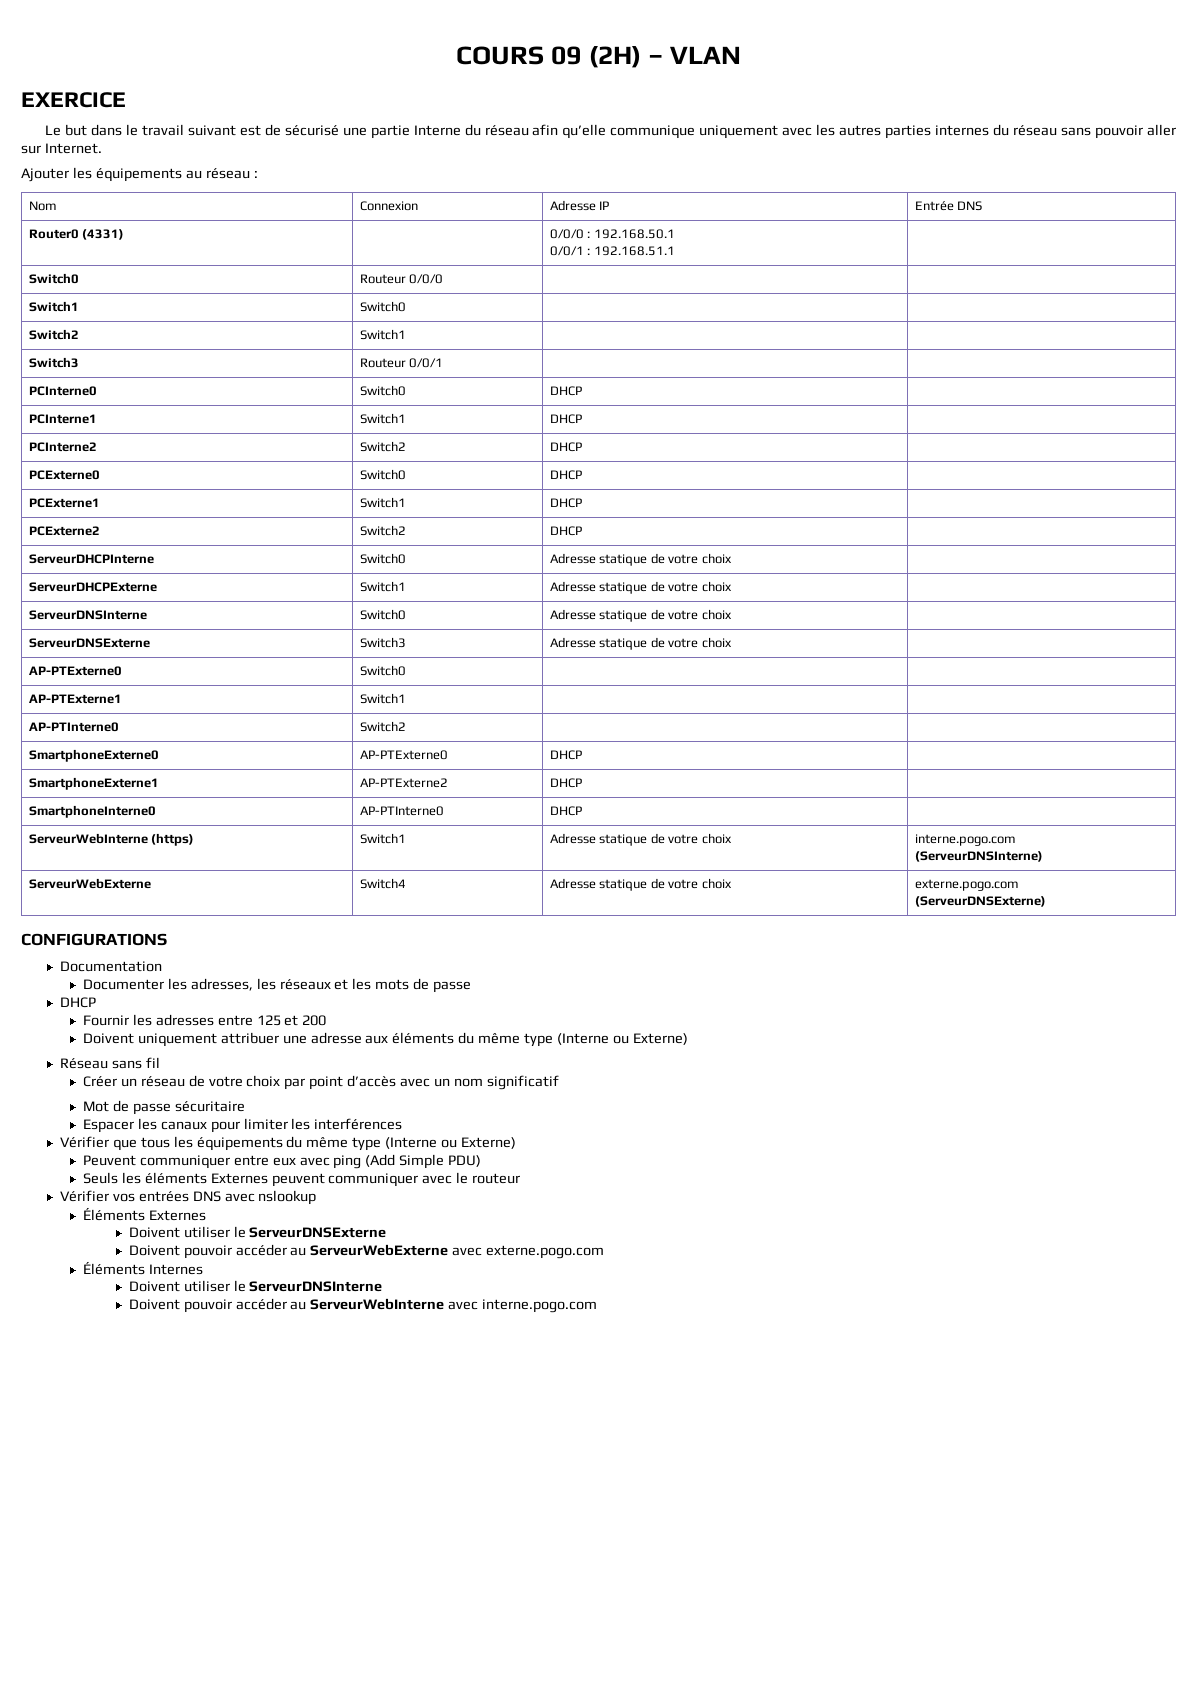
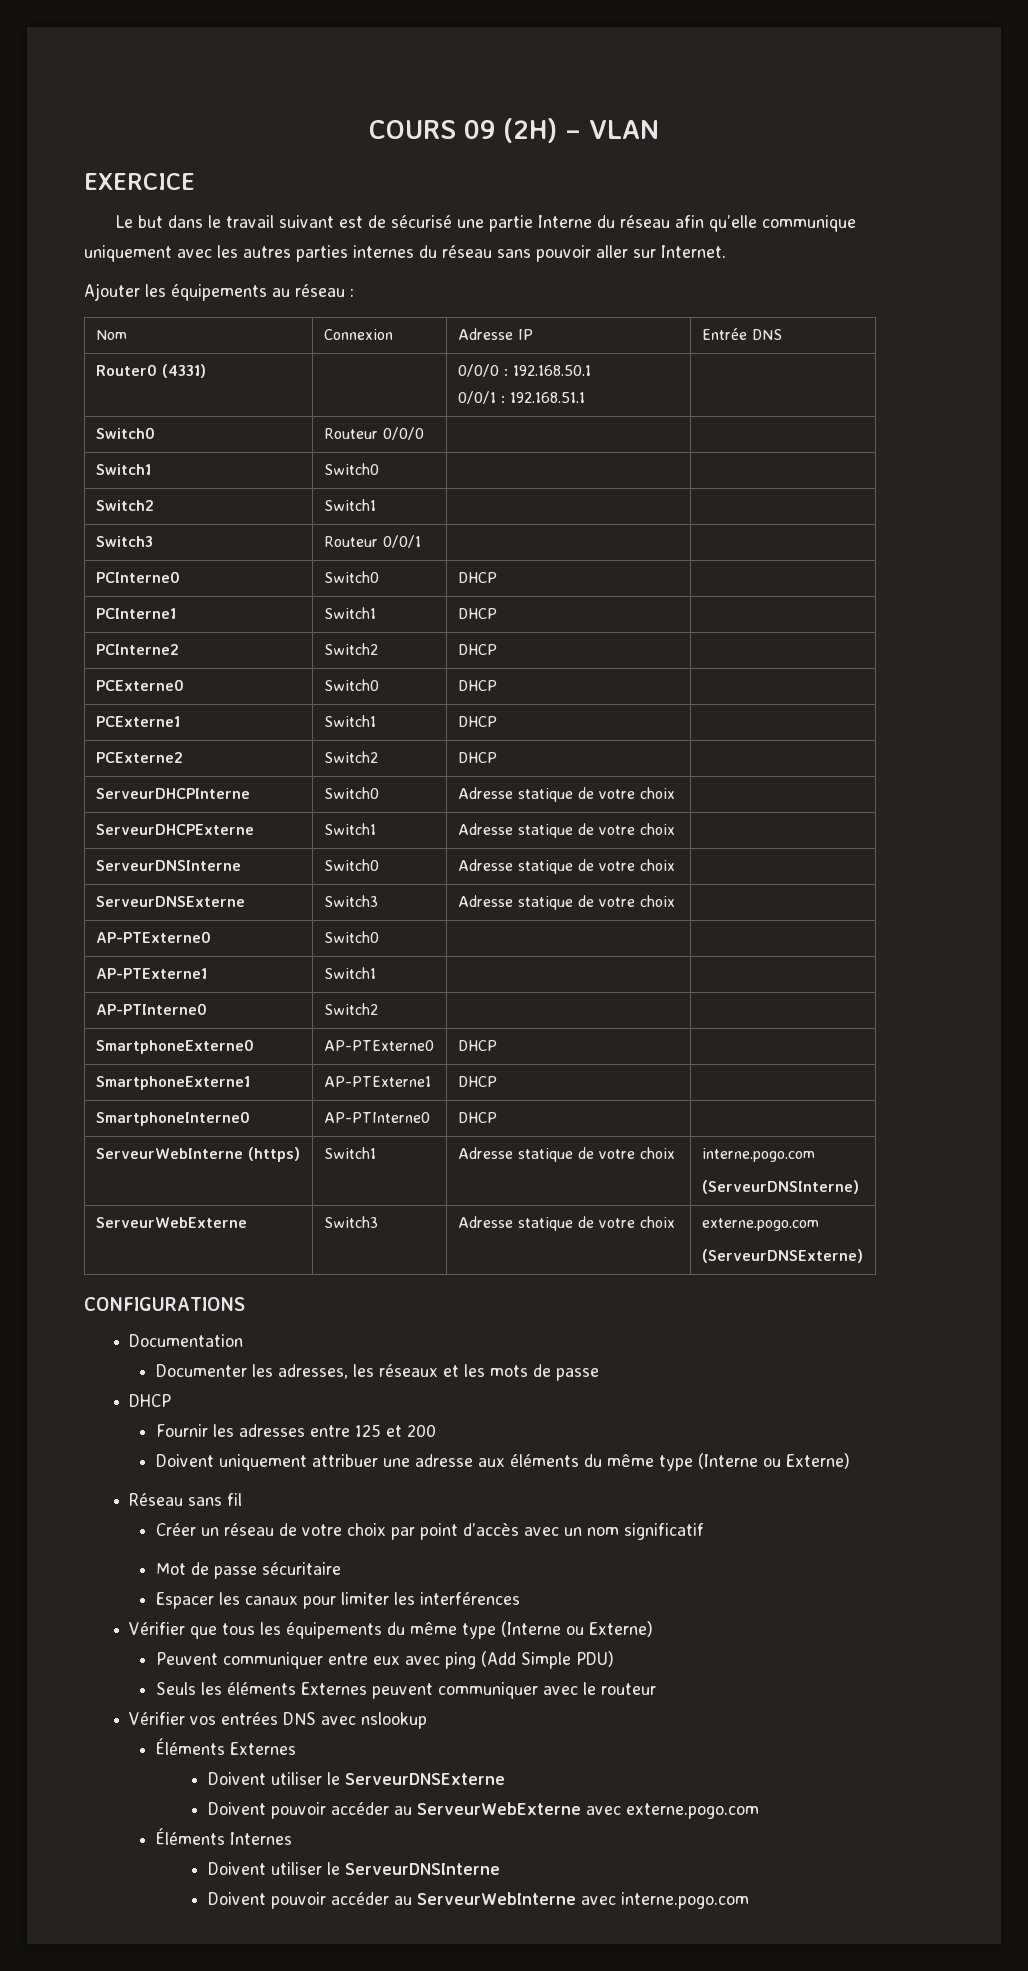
[359,778,448,788] AP-PTExterne2 -> [323,1076,431,1087] AP-PTExterne1
[359,878,406,889] Switch4 -> [323,1216,378,1228] Switch3

